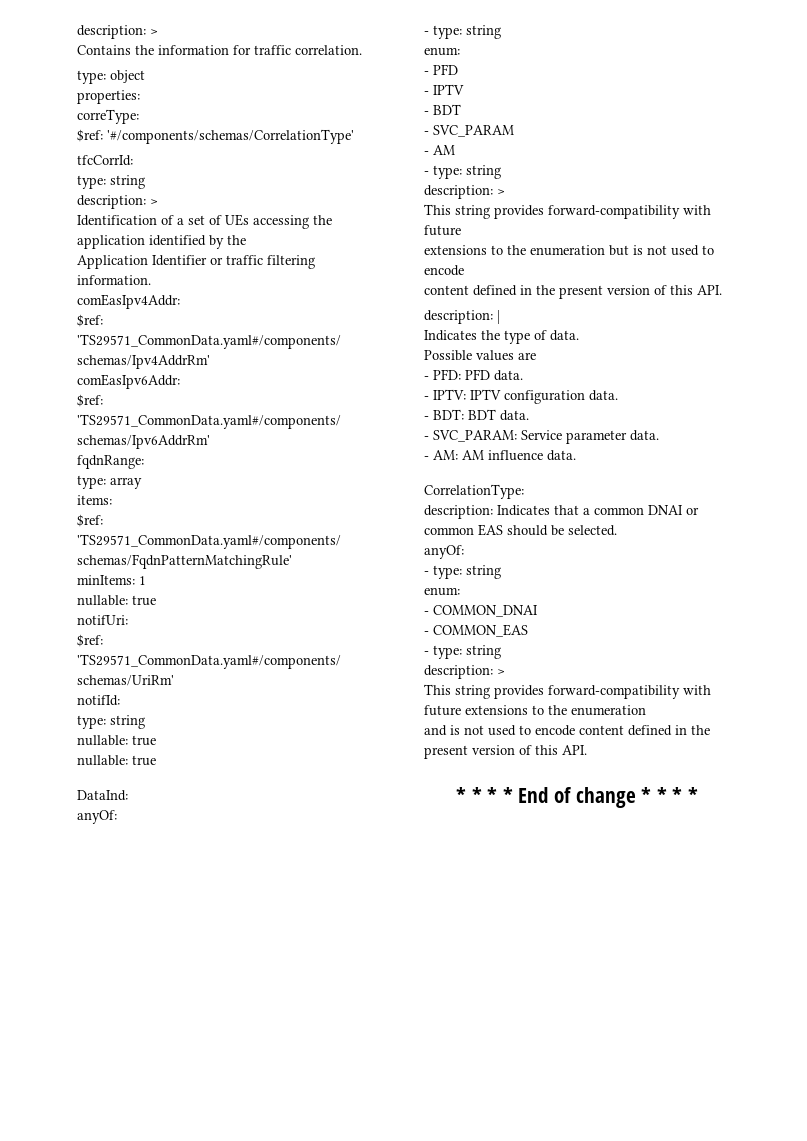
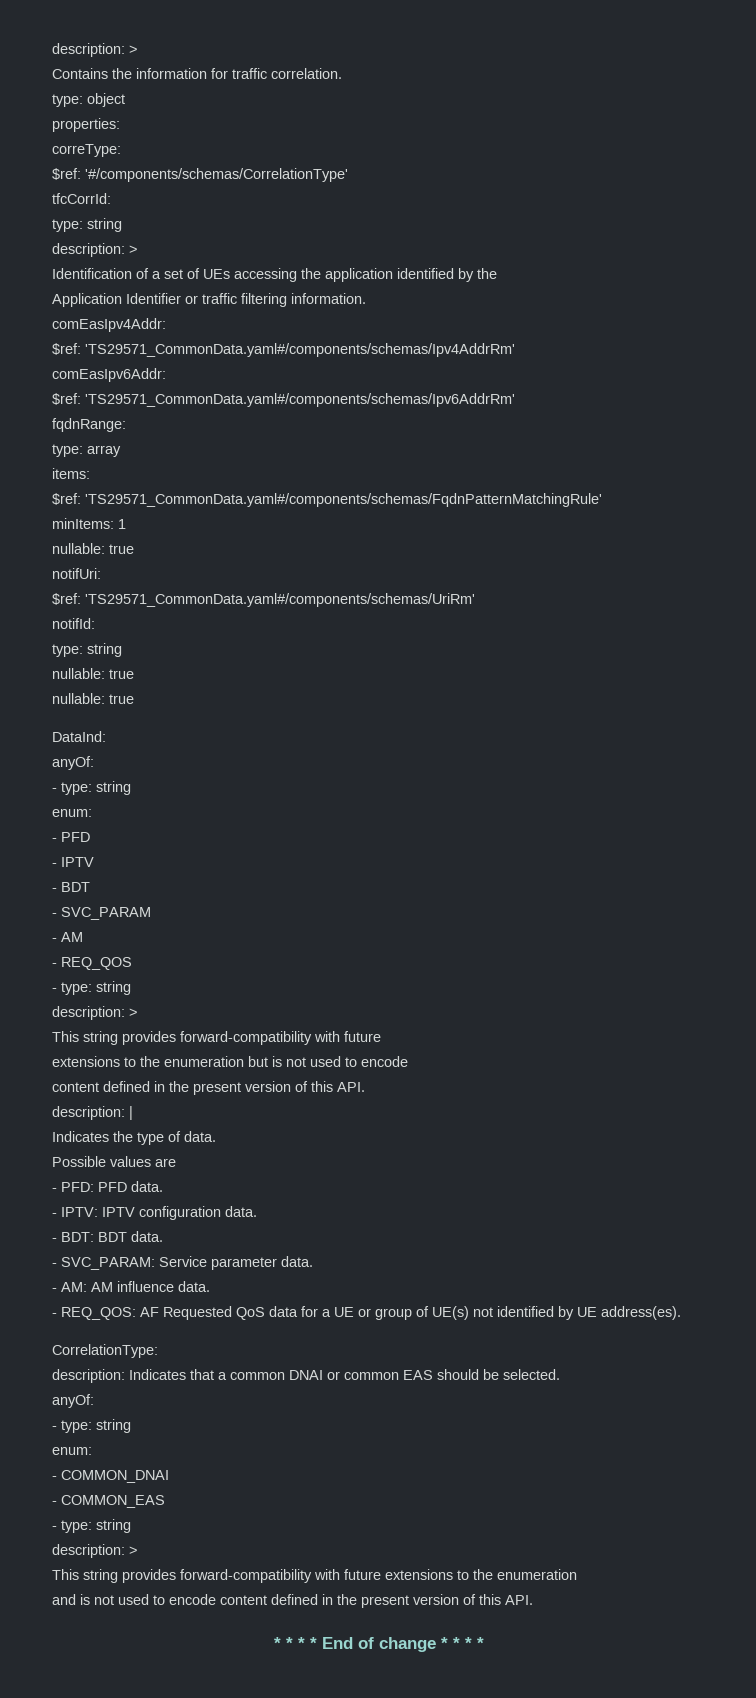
(455, 150) none -> [52,957,132,970] // - REQ_QOS
(576, 455) none -> [52,1306,681,1320] // - REQ_QOS: AF Requested QoS data for a UE or group of UE(s) not identified by UE address(es).

